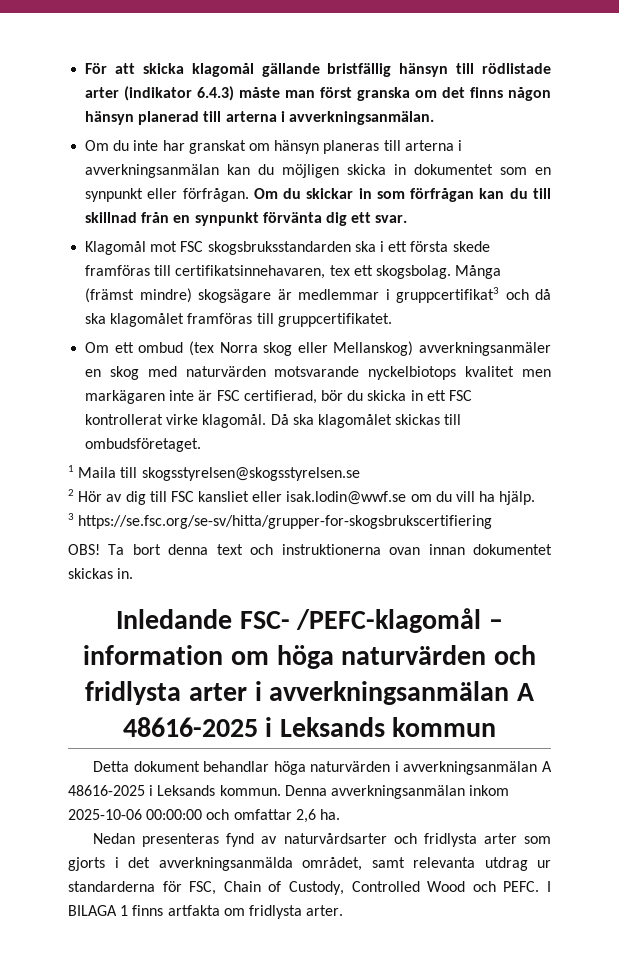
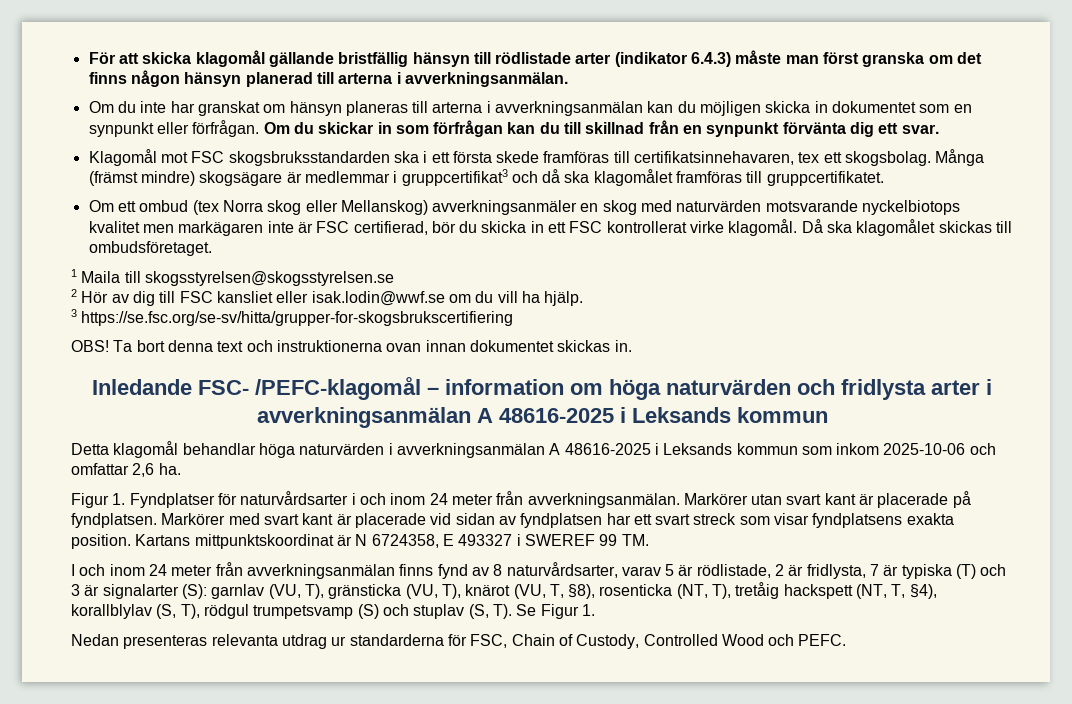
[133,761,200,772] dokument -> [113,441,179,458] klagomål
[219,785,465,799] kommun. Denna avverkningsanmälan -> [736,443,832,455] kommun som
[146,809,203,820] 00:00:00 -> (966, 449) none
[93,833,551,847] [68,857,405,871] Nedan presenteras fynd av naturvårdsarter och fridlysta arter som gjorts i det avverkningsanmälda området, samt -> [71,491,971,508] [71,513,954,528] [71,534,649,549] [71,562,1007,579] [71,582,937,599] [71,604,595,619] [71,634,208,649] Figur 1. Fyndplatser för naturvårdsarter i och inom 24 meter från avverkningsanmälan. Markörer utan svart kant är placerade på fyndplatsen. Markörer med svart kant är placerade vid sidan av fyndplatsen har ett svart streck som visar fyndplatsens exakta position. Kartans mittpunktskoordinat är N 6724358, E 493327 i SWEREF 99 TM. // I och inom 24 meter från avverkningsanmälan finns fynd av 8 naturvårdsarter, varav 5 är rödlistade, 2 är fridlysta, 7 är typiska (T) och 3 är signalarter (S): garnlav (VU, T), gränsticka (VU, T), knärot (VU, T, §8), rosenticka (NT, T), tretåig hackspett (NT, T, §4), korallblylav (S, T), rödgul trumpetsvamp (S) och stuplav (S, T). Se Figur 1. // Nedan presenteras
[547,881,552,892] [68,905,344,919] I BILAGA 1 finns artfakta om fridlysta arter. -> (847, 640) none

